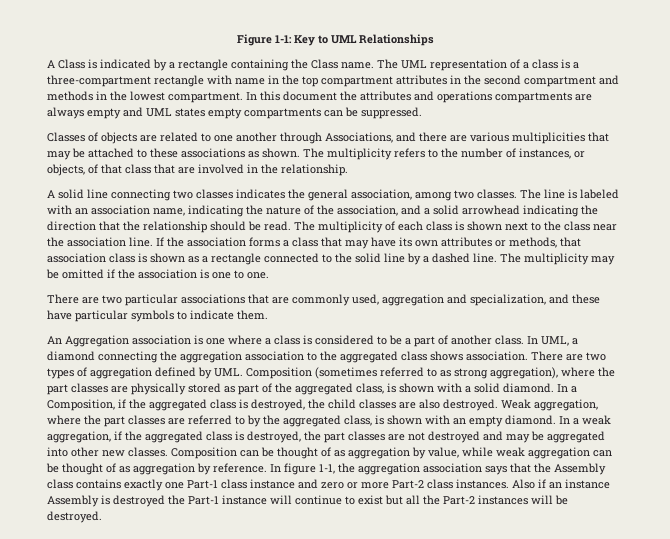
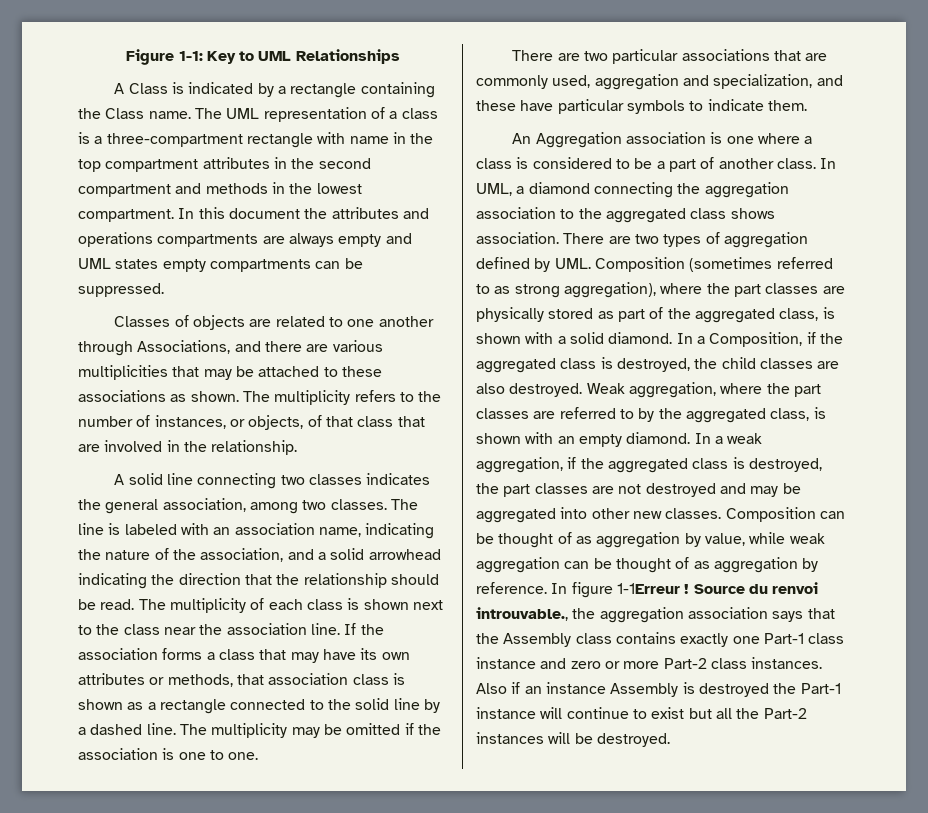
[319,464,335,474] 1-1, -> [616,582,819,594] [476,607,568,621] 1-1Erreur ! Source du renvoi introuvable.,

